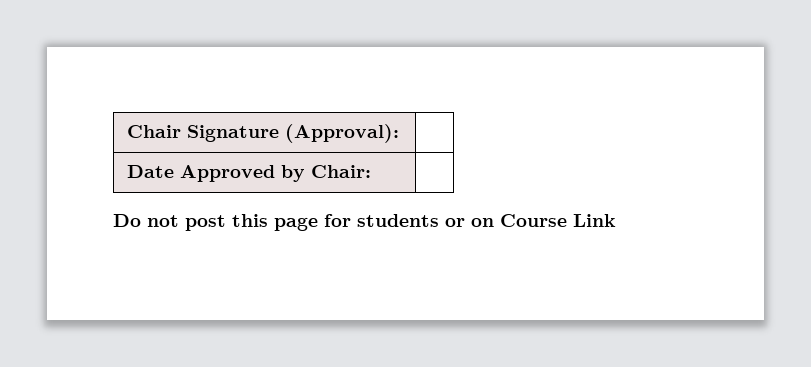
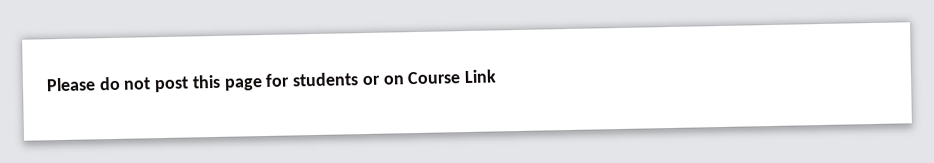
[127,124,400,143] [127,165,372,182] [113,214,141,227] Chair Signature (Approval): | // Date Approved by Chair: | // Do -> [46,76,121,92] Please do

